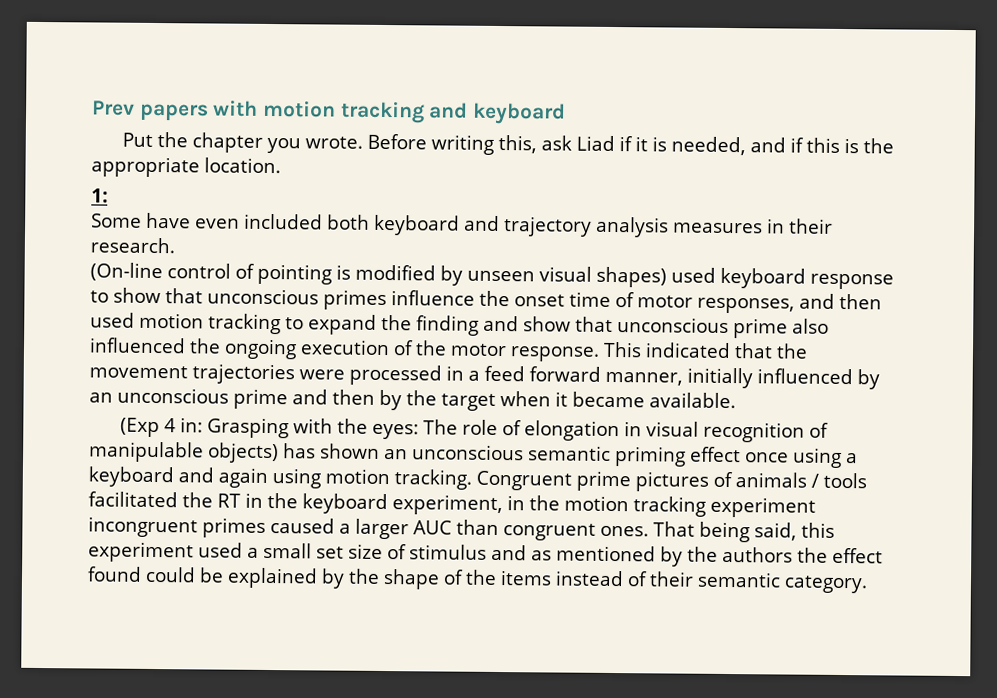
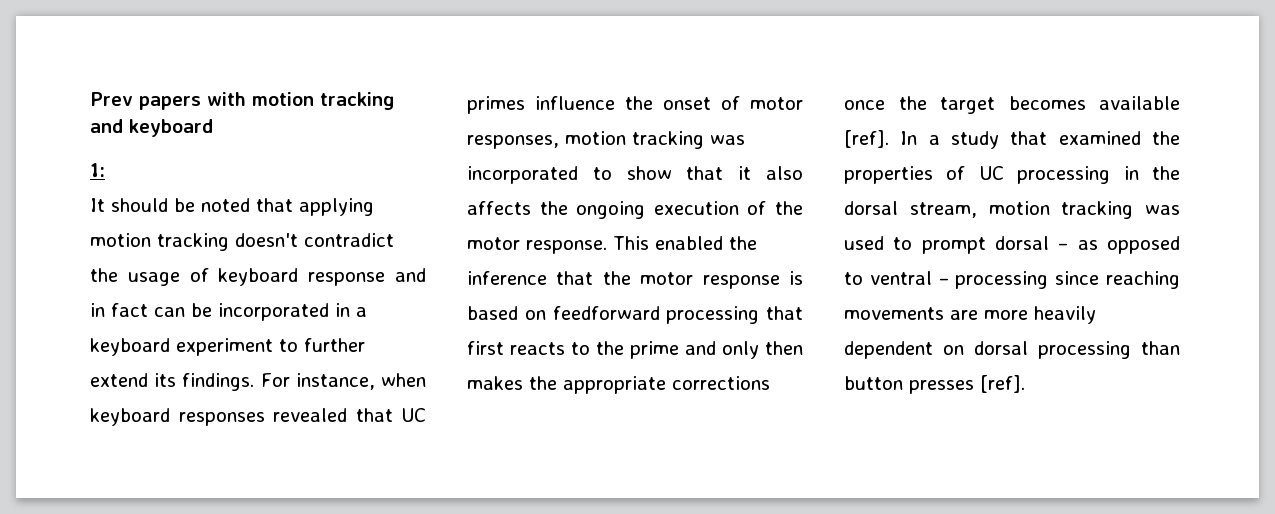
[122,132,895,156] [91,156,281,178] [91,188,108,203] [91,212,833,238] [90,237,175,254] [90,262,894,290] [90,287,319,305] Put the chapter you wrote. Before writing this, ask Liad if it is needed, and if this is the appropriate location. // 1: // Some have even included both keyboard and trajectory analysis measures in their research. // (On-line control of pointing is modified by unseen visual shapes) used keyboard response to show that unconscious -> [90,163,105,177] [90,198,374,216] [90,233,394,251] [90,268,427,286] [90,303,367,321] [90,338,365,356] [90,373,426,391] [90,408,426,426] 1: // It should be noted that applying motion tracking doesn't contradict the usage of keyboard response and in fact can be incorporated in a keyboard experiment to further extend its findings. For instance, when keyboard responses revealed that UC
[569,291,611,307] time -> (711, 103) none
[799,293,882,310] [90,312,829,339] [89,337,186,354] and then used motion tracking to expand the finding and show that unconscious prime also influenced -> [565,131,745,149] [467,166,803,184] [467,201,531,215] motion tracking was incorporated to show that it also affects
[645,342,808,359] [89,363,880,390] [89,387,736,411] [120,417,830,443] [89,441,858,468] [88,466,867,492] [88,491,816,518] [88,516,835,543] [88,541,883,567] [87,566,868,594] indicated that the movement trajectories were processed in a feed forward manner, initially influenced by an unconscious prime and then by the target when it became available. // (Exp 4 in: Grasping with the eyes: The role of elongation in visual recognition of manipulable objects) has shown an unconscious semantic priming effect once using a keyboard and again using motion tracking. Congruent prime pictures of animals / tools facilitated the RT in the keyboard experiment, in the motion tracking experiment incongruent primes caused a larger AUC than congruent ones. That being said, this experiment used a small set size of stimulus and as mentioned by the authors the effect found could be explained by the shape of the items instead of their semantic category. -> [655,236,757,250] [467,271,803,289] [467,306,803,324] [467,341,803,359] [467,376,770,394] [844,96,1180,114] [844,130,1180,149] [844,166,1180,184] [844,201,1180,219] [844,236,1180,254] [844,271,1180,289] [844,306,1096,324] [844,341,1180,359] [844,375,1025,394] enabled the inference that the motor response is based on feedforward processing that first reacts to the prime and only then makes the appropriate corrections once the target becomes available [ref]. In a study that examined the properties of UC processing in the dorsal stream, motion tracking was used to prompt dorsal – as opposed to ventral – processing since reaching movements are more heavily dependent on dorsal processing than button presses [ref].

